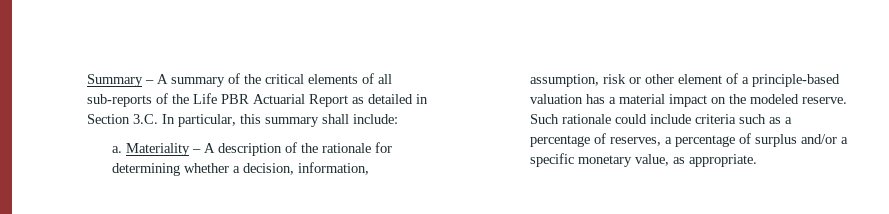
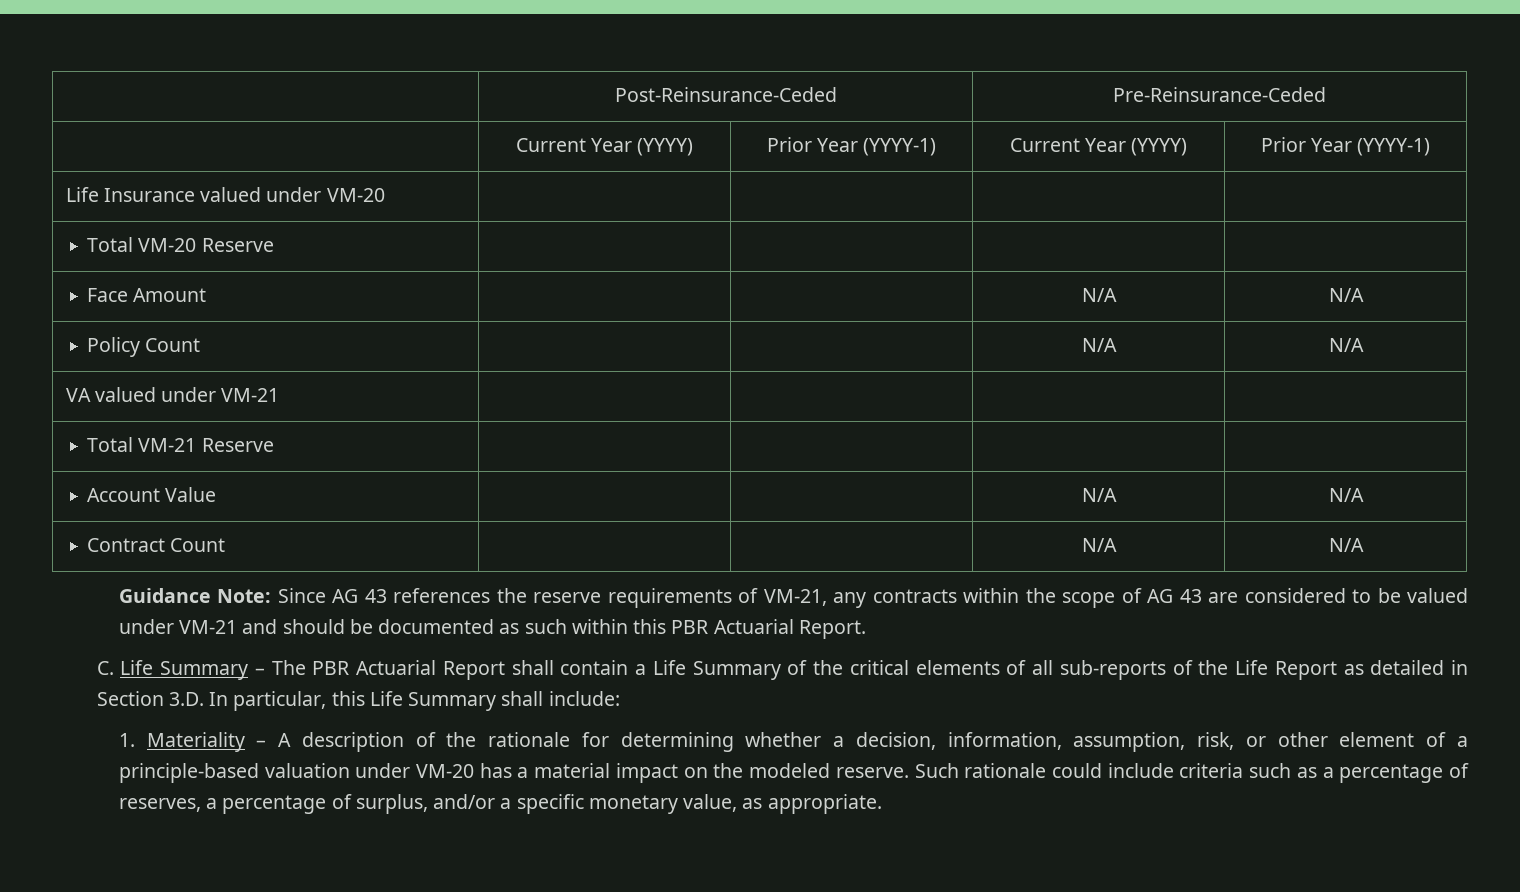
[87,74,226,87] Summary – A summary -> [614,87,837,102] [1113,87,1326,102] [515,138,694,156] [766,137,937,156] [1009,138,1188,156] [1260,137,1431,156] [65,187,385,202] [87,237,274,252] [87,288,207,302] [1081,288,1117,302] [1328,288,1364,302] [87,337,201,357] [1081,338,1117,352] [1328,338,1364,352] [65,387,280,402] [87,437,274,452] [87,487,217,502] [1081,488,1117,502] [1328,488,1364,502] [87,538,226,552] [1081,538,1117,552] [1328,538,1364,552] [118,588,1468,608] [118,619,867,639] [96,660,781,680] | Post-Reinsurance-Ceded | Pre-Reinsurance-Ceded // | Current Year (YYYY) | Prior Year (YYYY-1) | Current Year (YYYY) | Prior Year (YYYY-1) // Life Insurance valued under VM-20 | | | | // Total VM-20 Reserve | | | | // Face Amount | | | N/A | N/A // Policy Count | | | N/A | N/A // VA valued under VM-21 | | | | // Total VM-21 Reserve | | | | // Account Value | | | N/A | N/A // Contract Count | | | N/A | N/A // Guidance Note: Since AG 43 references the reserve requirements of VM-21, any contracts within the scope of AG 43 are considered to be valued under VM-21 and should be documented as such within this PBR Actuarial Report. // C. Life Summary – The PBR Actuarial Report shall contain a Life Summary
[221,94,306,104] PBR Actuarial -> (1269, 667) none
[133,114,159,124] 3.C. -> [168,692,204,706] 3.D.
[265,117,320,127] summary -> [369,691,497,711] Life Summary
[112,146,123,153] a. -> [118,733,135,747] 1.
[603,74,627,84] risk -> [1197,732,1235,750] risk,
(584, 99) none -> [355,763,474,778] under VM-20
[755,134,798,147] surplus -> [355,794,428,814] surplus,

